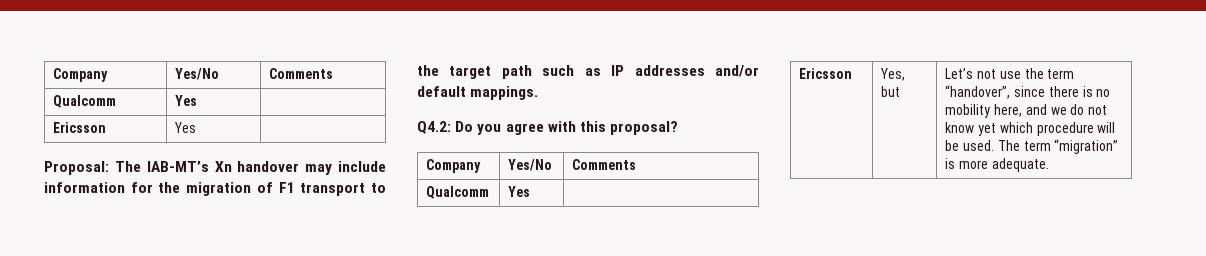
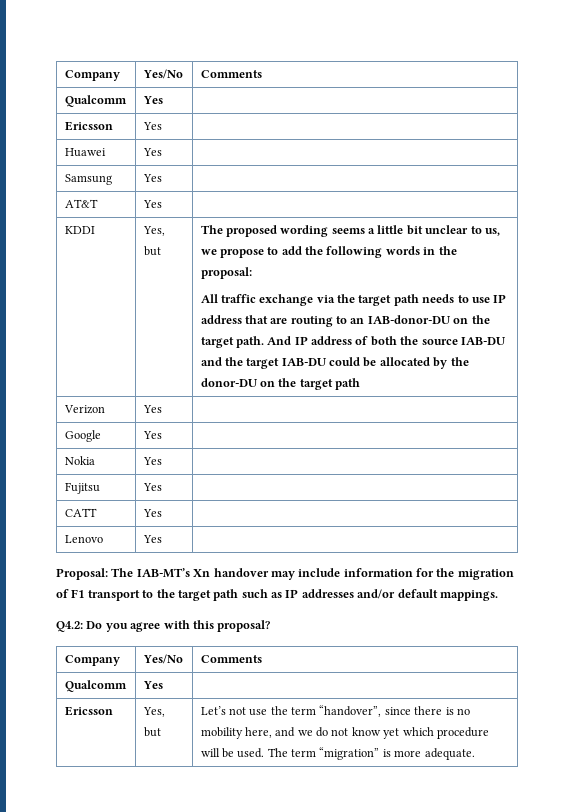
(197, 127) none -> [64,148,106,157] [142,148,162,156] [64,174,112,185] [142,174,162,182] [64,199,98,208] [142,200,162,208] [64,226,95,234] [142,226,165,236] [143,246,161,256] [200,225,500,237] [200,246,457,258] [200,267,252,279] [200,294,507,306] [200,315,490,327] [200,336,506,348] [200,357,469,369] [200,378,361,390] [63,405,105,414] [142,405,162,413] [64,430,101,442] [142,431,162,439] [64,456,95,465] [142,457,162,465] [64,482,100,494] [142,483,162,491] [64,508,97,517] [142,509,162,517] [64,535,103,543] [142,535,162,543] // Huawei | Yes | // Samsung | Yes | // AT&T | Yes | // KDDI | Yes, but | The proposed wording seems a little bit unclear to us, we propose to add the following words in the proposal: // All traffic exchange via the target path needs to use IP address that are routing to an IAB-donor-DU on the target path. And IP address of both the source IAB-DU and the target IAB-DU could be allocated by the donor-DU on the target path // Verizon | Yes | // Google | Yes | // Nokia | Yes | // Fujitsu | Yes | // CATT | Yes | // Lenovo | Yes |

